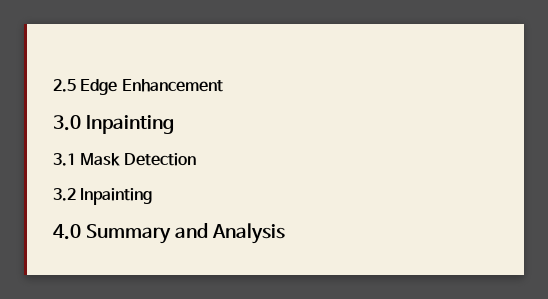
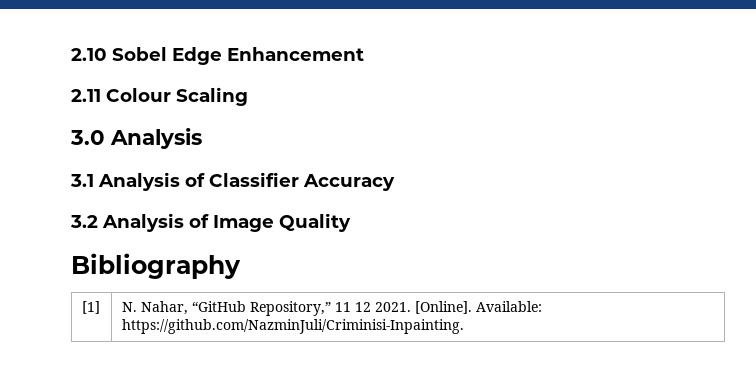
[53,79,76,92] 2.5 -> [71,47,167,61] 2.10 Sobel
(223, 85) none -> [71,87,248,106] // 2.11 Colour Scaling
[86,115,175,134] Inpainting -> [110,128,202,149] Analysis
[80,153,196,166] [53,188,153,205] [53,223,286,244] Mask Detection // 3.2 Inpainting // 4.0 Summary and Analysis -> [98,172,395,191] [70,213,351,232] [71,253,241,279] [81,301,100,314] [121,301,542,316] [121,319,464,334] Analysis of Classifier Accuracy // 3.2 Analysis of Image Quality // Bibliography // [1] | N. Nahar, “GitHub Repository,” 11 12 2021. [Online]. Available: https://github.com/NazminJuli/Criminisi-Inpainting.

